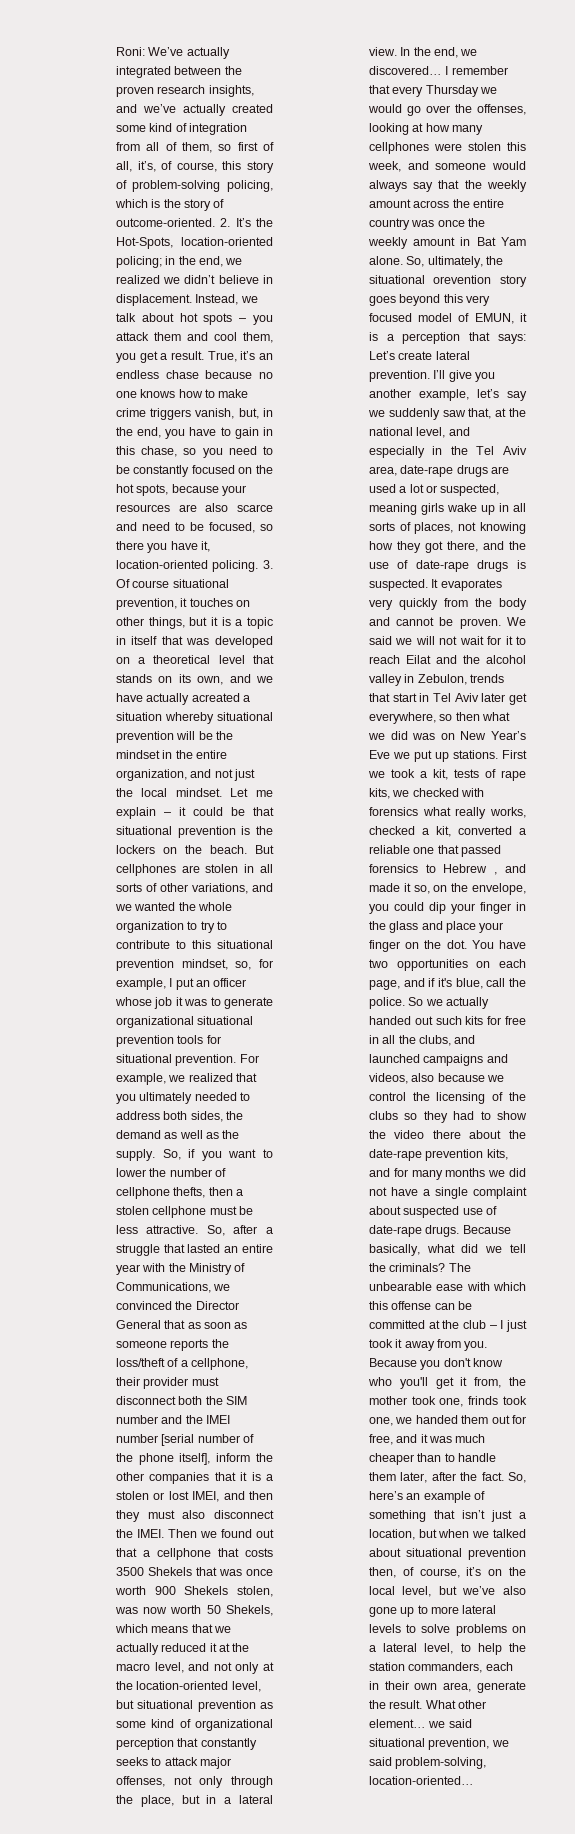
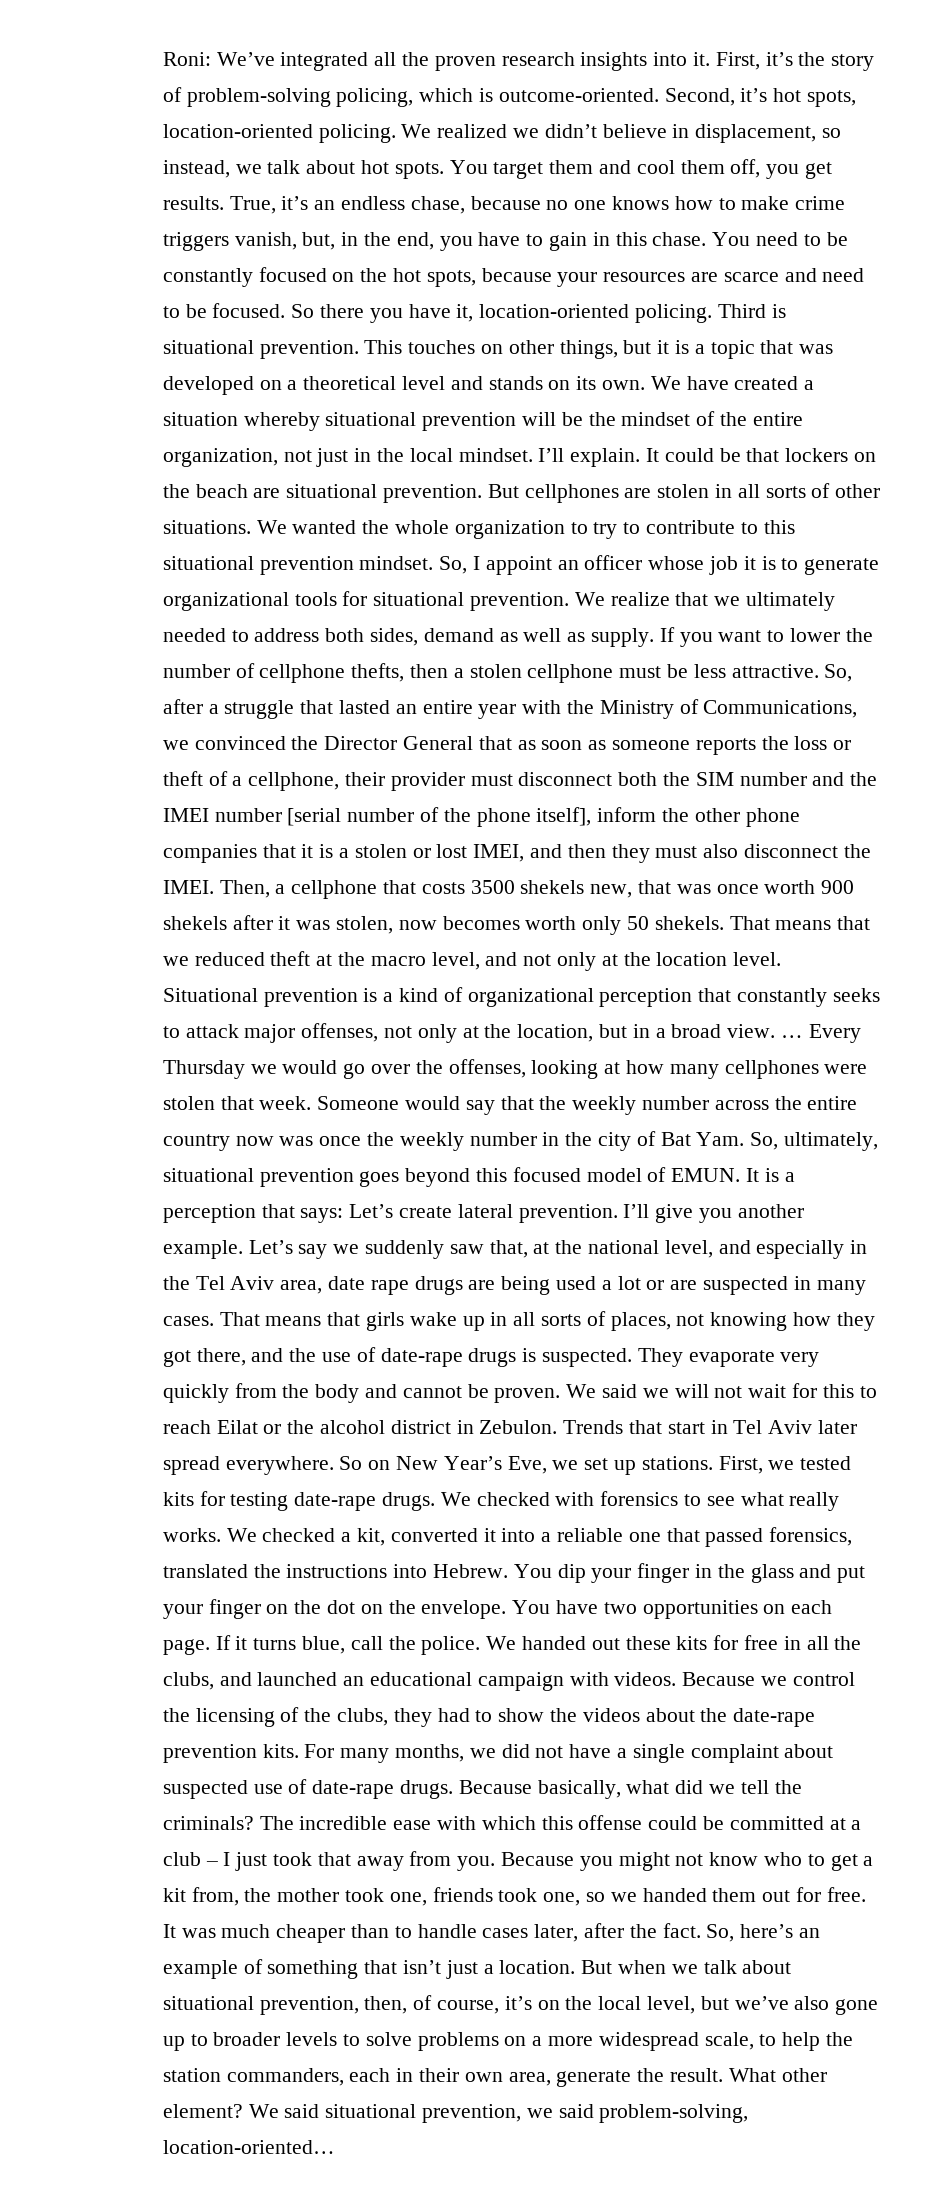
[186,47,230,59] [115,66,242,78] [115,85,254,97] [115,104,273,116] [115,123,248,135] [115,142,274,153] [115,161,242,172] actually integrated between the proven research insights, and we’ve actually created some kind of integration from all of them, so first of all, it’s, of course, this -> [280,52,826,71] integrated all the proven research insights into it. First, it’s the
[163,199,225,211] [115,218,273,227] [115,237,273,249] [115,256,243,268] the story of outcome-oriented. 2. It’s the Hot-Spots, location-oriented policing; in the end, we -> [498,88,857,107] [162,124,432,143] outcome-oriented. Second, it’s hot spots, location-oriented policing. We
[115,294,239,306] displacement. Instead, -> [695,124,842,143] [162,160,230,178] displacement, so instead,
[203,313,273,325] [115,332,273,343] [115,351,204,363] spots – you attack them and cool them, you get a result. -> [394,159,833,179] [162,196,224,210] spots. You target them and cool them off, you get results.
[165,370,199,379] chase -> [410,196,465,214] chase,
[141,446,223,458] chase, so you -> [652,232,751,246] chase. You
[205,503,229,512] also -> (719, 277) none
[208,522,273,533] focused, so -> [212,303,315,318] focused. So
[263,560,273,569] [115,579,229,588] [115,598,188,610] 3. Of course situational prevention, it -> [717,304,786,318] [162,340,403,359] Third is situational prevention. This
[115,636,158,645] in itself -> (755, 349) none
[253,655,274,664] that -> [450,376,483,390] and
[197,674,273,685] [115,693,240,705] own, and we have actually acreated -> [602,376,799,390] own. We have created
[162,750,173,759] in -> [696,411,716,426] of
[190,769,212,778] and -> (278, 457) none
(256, 775) none -> [354,448,372,462] in
[230,788,273,797] [115,807,274,819] [115,826,273,838] [115,845,247,854] Let me explain – it could be that situational prevention is the lockers on the beach. -> [538,448,877,467] [162,484,482,503] I’ll explain. It could be that lockers on the beach are situational prevention.
[191,883,273,894] [114,904,132,911] variations, and we -> [162,520,287,534] situations. We
[181,959,273,970] [115,978,194,990] mindset, so, for example, I put -> [359,556,552,575] mindset. So, I appoint
[184,999,208,1006] was -> [761,556,776,570] is
[197,1016,254,1025] [115,1035,174,1047] situational prevention -> (289, 601) none
[239,1054,259,1063] [115,1073,258,1085] [115,1094,136,1104] For example, we realized that you -> [574,592,741,606] We realize that we
[226,1111,244,1120] the -> (418, 637) none
[222,1130,240,1139] [115,1149,196,1161] the supply. So, if -> [591,627,675,647] supply. If
[115,1358,165,1367] loss/theft -> [794,736,852,750] [162,771,203,786] loss or theft
(144, 1476) none -> [745,808,800,827] phone
[167,1529,274,1538] [115,1548,137,1557] Then we found out that -> [219,880,270,898] Then,
[147,1567,192,1576] Shekels -> [520,880,633,898] shekels new,
[184,1586,273,1597] [114,1605,273,1616] [114,1624,232,1633] [115,1643,217,1655] Shekels stolen, was now worth 50 Shekels, which means that we actually reduced it -> [162,915,871,935] [162,951,311,966] shekels after it was stolen, now becomes worth only 50 shekels. That means that we reduced theft
[136,1681,261,1692] [115,1700,273,1712] [115,1721,146,1728] location-oriented level, but situational prevention as some -> [656,952,782,966] [162,988,394,1007] location level. Situational prevention is a
[231,1776,273,1788] [115,1795,273,1807] [368,47,478,58] [368,66,508,75] [368,85,424,97] through the place, but in a lateral view. In the end, we discovered… I remember that every -> [462,1024,861,1043] at the location, but in a broad view. … Every
[507,142,526,151] [367,161,526,172] [368,180,407,192] this week, and someone would always -> [220,1096,460,1110] that week. Someone would
[368,199,411,208] amount -> [642,1096,710,1110] number
(410, 224) none -> [235,1136,274,1146] now
[413,237,526,246] [368,256,504,268] [368,275,527,287] amount in Bat Yam alone. So, ultimately, the situational orevention story -> [469,1131,879,1151] [162,1168,354,1187] number in the city of Bat Yam. So, ultimately, situational prevention
[466,295,491,306] very -> (507, 1175) none
[474,313,527,324] EMUN, it -> [671,1168,760,1182] EMUN. It
[418,389,499,401] example, let’s -> [162,1240,293,1259] example. Let’s
[400,465,454,477] date-rape -> [327,1276,409,1295] date rape
(510, 470) none -> [501,1276,551,1295] being
[440,484,500,496] [368,503,417,515] suspected, meaning -> [670,1276,866,1295] [162,1312,361,1326] are suspected in many cases. That means that
[431,579,502,591] It evaporates -> [637,1348,775,1367] They evaporate
[505,636,513,645] it -> [822,1384,854,1398] this
[435,655,457,664] and -> [263,1424,282,1434] or
[368,674,505,686] valley in Zebulon, trends -> [390,1420,624,1434] district in Zebulon. Trends
[508,693,527,705] [368,712,511,724] [367,731,526,740] [368,750,527,762] [367,769,526,781] [368,788,485,799] [368,807,526,819] get everywhere, so then what we did was on New Year’s Eve we put up stations. First we took a kit, tests of rape kits, we checked with forensics what really works, -> [162,1456,852,1475] [162,1491,840,1511] [162,1528,257,1542] spread everywhere. So on New Year’s Eve, we set up stations. First, we tested kits for testing date-rape drugs. We checked with forensics to see what really works. We
(512, 830) none -> [483,1528,536,1542] it into
[368,864,526,875] [368,883,526,895] [368,902,424,914] forensics to Hebrew , and made it so, on the envelope, you could -> [769,1527,853,1546] [162,1564,552,1578] forensics, translated the instructions into Hebrew. You
[446,921,477,933] place -> [837,1566,866,1583] put
[446,940,467,949] dot. -> [326,1600,507,1619] dot on the envelope.
[368,978,452,990] page, and if it's -> [162,1635,297,1655] page. If it turns
[408,997,490,1009] So we actually -> [486,1636,517,1650] We
[435,1016,462,1025] such -> [625,1636,671,1650] these
[423,1054,508,1066] [368,1073,485,1084] campaigns and videos, also because -> [343,1672,756,1691] an educational campaign with videos. Because
[368,1111,418,1120] clubs so -> [336,1708,388,1726] clubs,
[394,1130,461,1139] video there -> [582,1708,640,1722] videos
[486,1149,508,1160] [368,1168,486,1180] kits, and for many months -> [262,1744,464,1763] kits. For many months,
[368,1282,432,1291] unbearable -> [299,1816,388,1830] incredible
[434,1303,455,1310] can -> [648,1816,698,1830] could
[442,1320,460,1329] the -> [851,1820,862,1830] a
[395,1339,403,1348] it -> [317,1852,351,1866] that
[443,1358,504,1367] [367,1377,468,1389] don't know who you'll get it -> [618,1852,874,1871] [162,1888,186,1902] might not know who to get a kit
[468,1396,527,1405] [368,1417,393,1426] frinds took one, -> [432,1887,606,1906] friends took one, so
[368,1434,428,1445] free, and it -> [826,1887,866,1902] [162,1924,176,1938] free. It
[368,1472,396,1481] them -> [482,1928,529,1938] cases
[368,1529,437,1540] location, but -> [499,1960,613,1974] location. But
[493,1529,526,1538] talked -> [703,1960,737,1974] talk
[468,1548,526,1560] prevention -> [259,1996,359,2015] prevention,
[431,1605,497,1614] more lateral -> [213,2032,281,2046] broader
[383,1643,454,1654] lateral level, -> [548,2032,754,2051] more widespread scale,
[368,1719,446,1728] element… we -> [162,2104,279,2118] element? We

